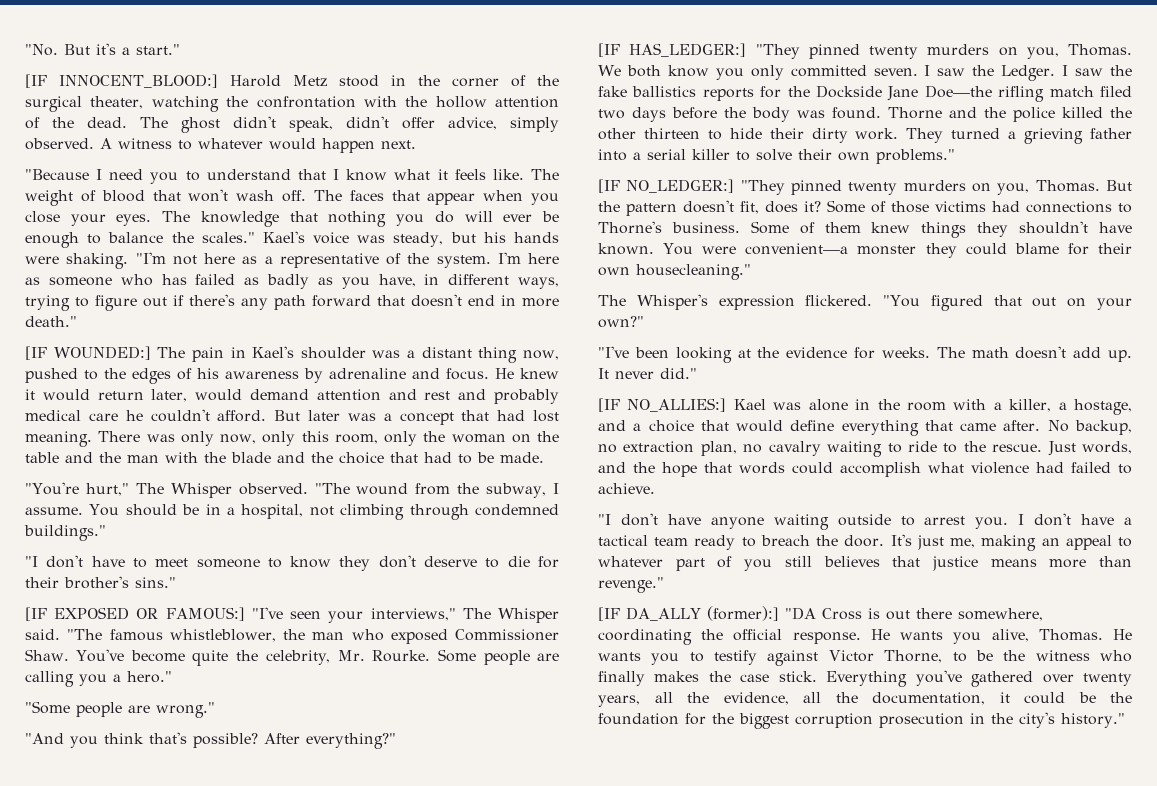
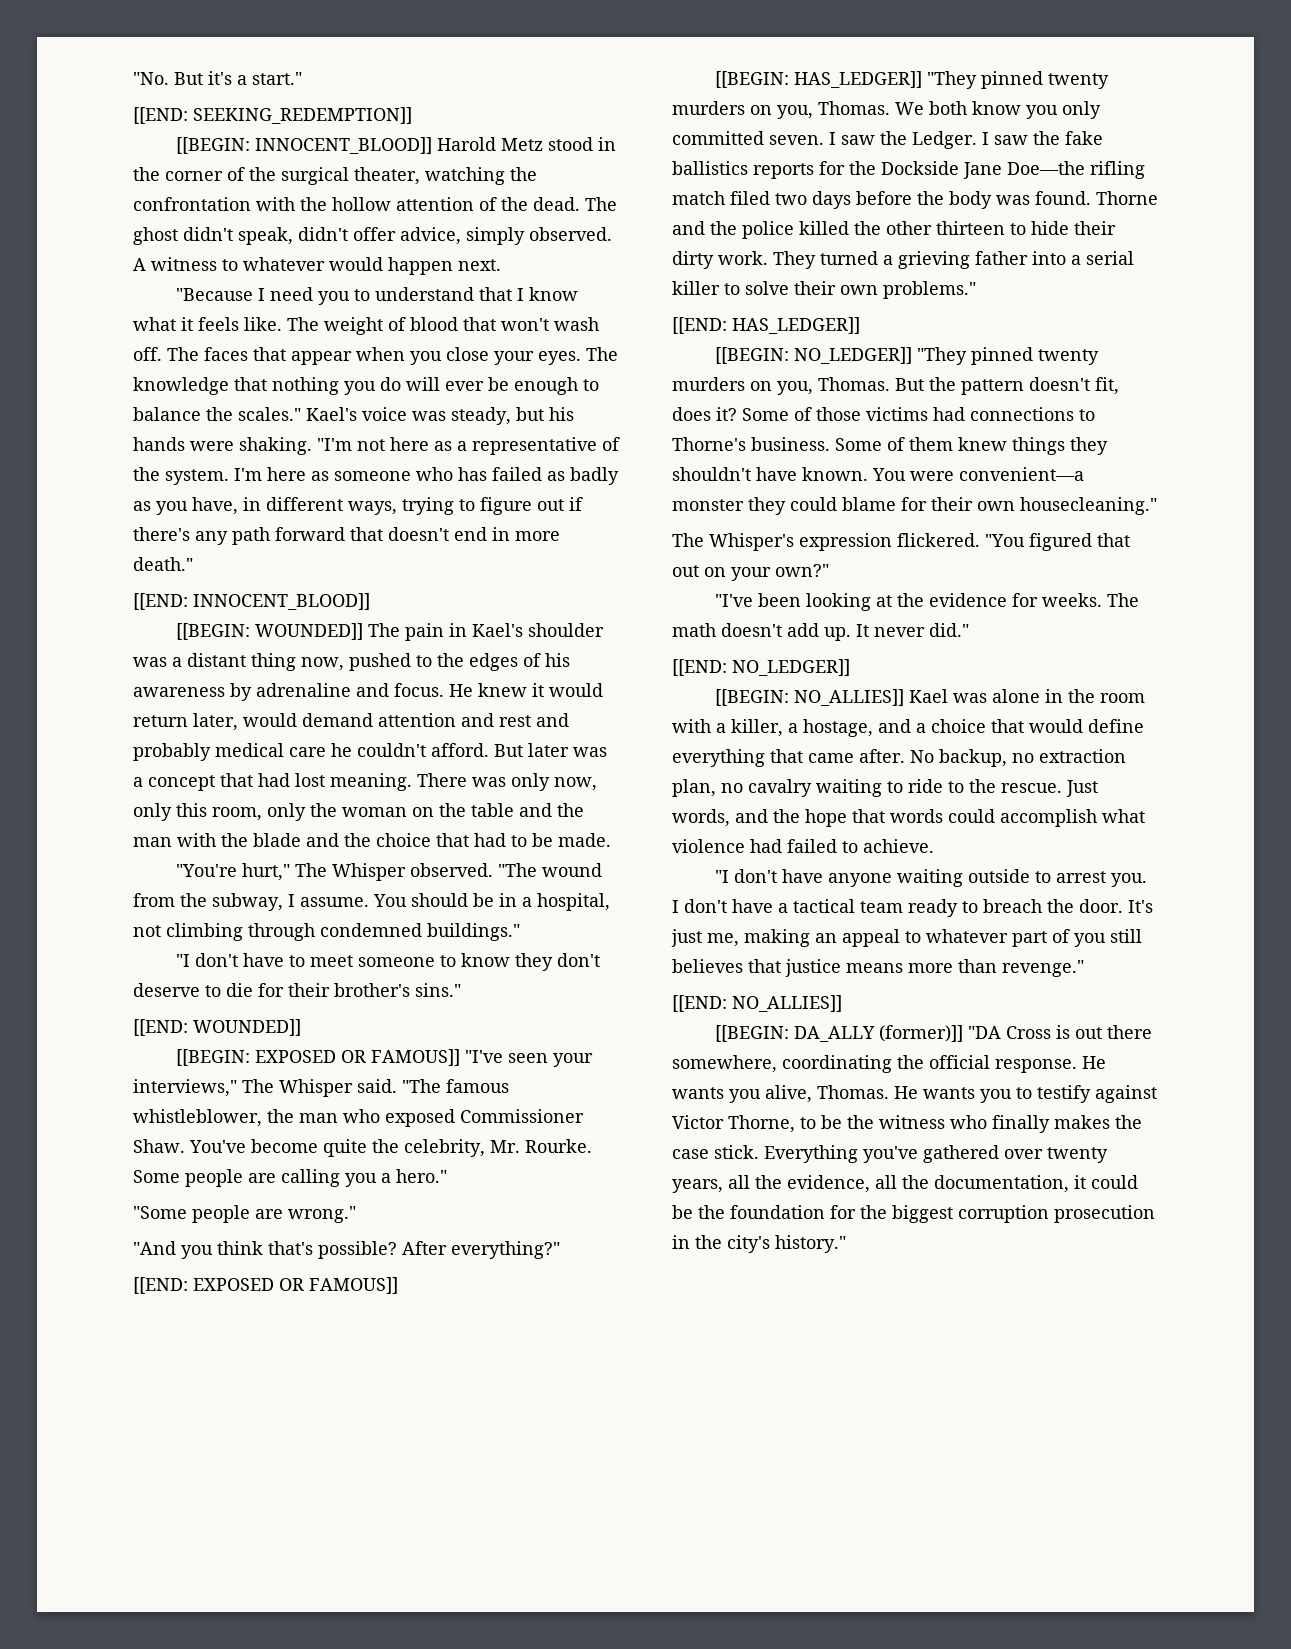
[25,74,218,88] [IF INNOCENT_BLOOD:] -> [133,107,412,124] [175,137,432,154] [[END: SEEKING_REDEMPTION]] // [[BEGIN: INNOCENT_BLOOD]]
[25,346,151,360] [IF WOUNDED:] -> [133,593,370,610] [175,623,363,640] [[END: INNOCENT_BLOOD]] // [[BEGIN: WOUNDED]]
[25,607,245,621] [IF EXPOSED OR FAMOUS:] -> [133,1019,301,1036] [175,1049,460,1066] [[END: WOUNDED]] // [[BEGIN: EXPOSED OR FAMOUS]]
[598,43,747,57] [IF HAS_LEDGER:] -> [133,1277,398,1294] [714,71,922,88] [[END: EXPOSED OR FAMOUS]] // [[BEGIN: HAS_LEDGER]]
[598,179,735,193] [IF NO_LEDGER:] -> [672,317,860,334] [714,347,912,364] [[END: HAS_LEDGER]] // [[BEGIN: NO_LEDGER]]
[598,398,727,412] [IF NO_ALLIES:] -> [672,659,850,676] [714,689,904,706] [[END: NO_LEDGER]] // [[BEGIN: NO_ALLIES]]
[598,606,779,621] [IF DA_ALLY (former):] -> [672,995,842,1012] [714,1025,963,1042] [[END: NO_ALLIES]] // [[BEGIN: DA_ALLY (former)]]

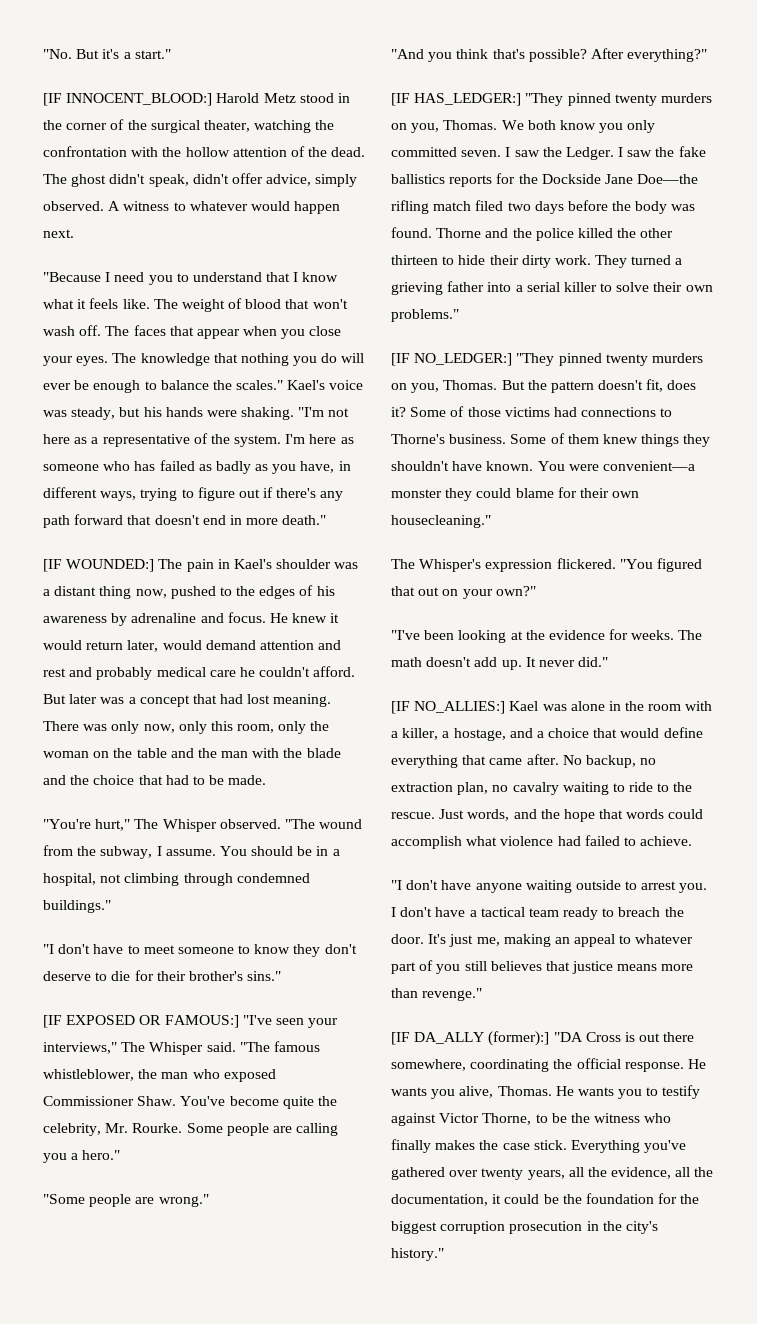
[133,107,412,124] [175,137,432,154] [[END: SEEKING_REDEMPTION]] // [[BEGIN: INNOCENT_BLOOD]] -> [43,93,213,106] [IF INNOCENT_BLOOD:]
[133,593,370,610] [175,623,363,640] [[END: INNOCENT_BLOOD]] // [[BEGIN: WOUNDED]] -> [43,559,155,572] [IF WOUNDED:]
[133,1019,301,1036] [175,1049,460,1066] [[END: WOUNDED]] // [[BEGIN: EXPOSED OR FAMOUS]] -> [43,1015,239,1028] [IF EXPOSED OR FAMOUS:]
[133,1277,398,1294] [714,71,922,88] [[END: EXPOSED OR FAMOUS]] // [[BEGIN: HAS_LEDGER]] -> [391,93,522,106] [IF HAS_LEDGER:]
[672,317,860,334] [714,347,912,364] [[END: HAS_LEDGER]] // [[BEGIN: NO_LEDGER]] -> [391,353,513,366] [IF NO_LEDGER:]
[672,659,850,676] [714,689,904,706] [[END: NO_LEDGER]] // [[BEGIN: NO_ALLIES]] -> [391,701,506,714] [IF NO_ALLIES:]
[672,995,842,1012] [714,1025,963,1042] [[END: NO_ALLIES]] // [[BEGIN: DA_ALLY (former)]] -> [391,1031,550,1046] [IF DA_ALLY (former):]

